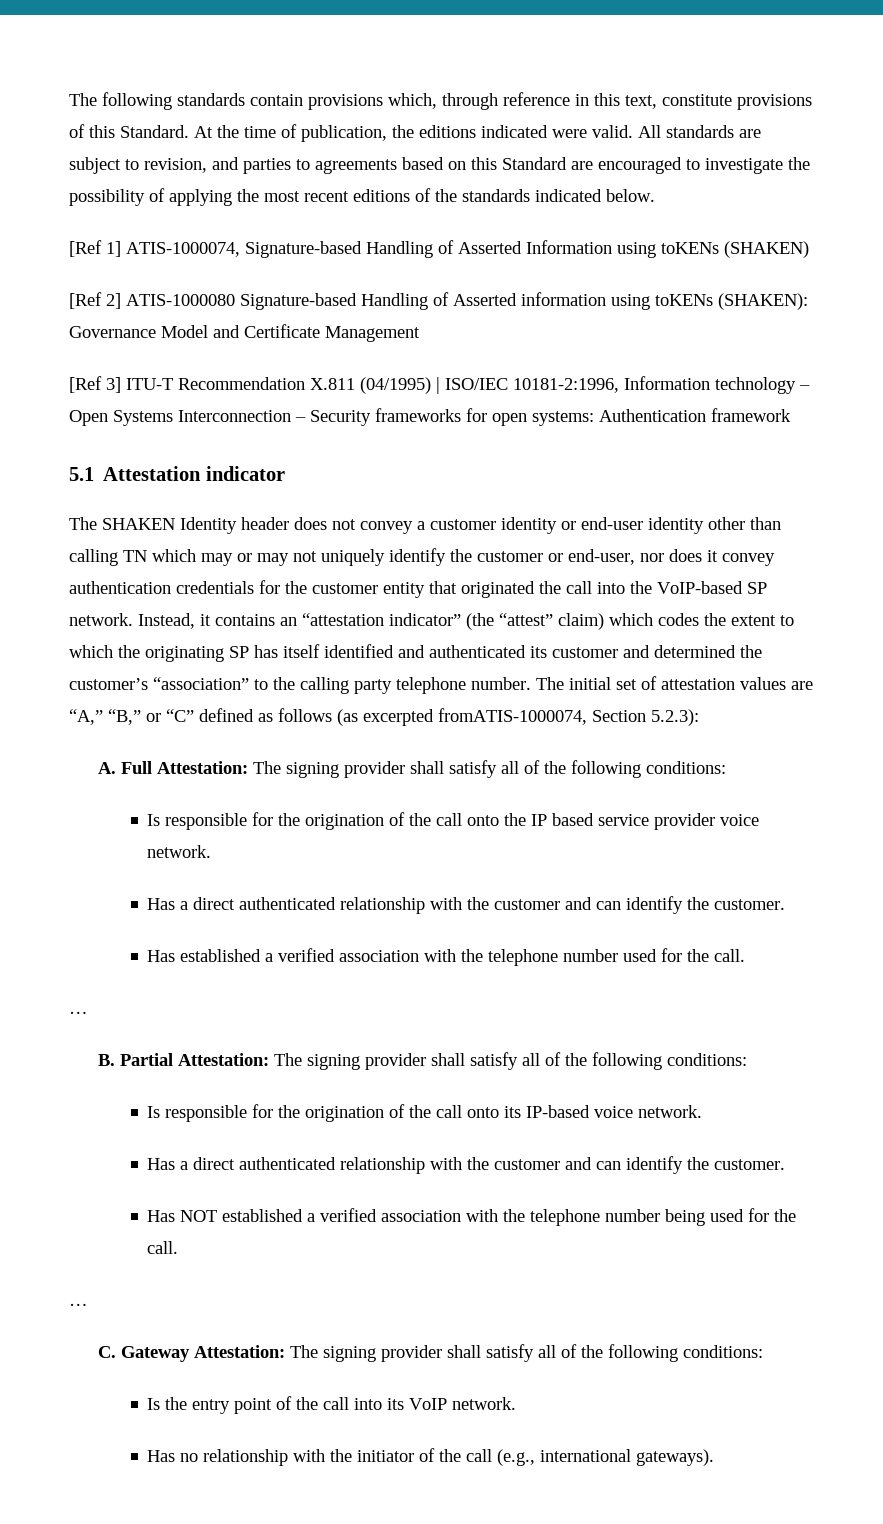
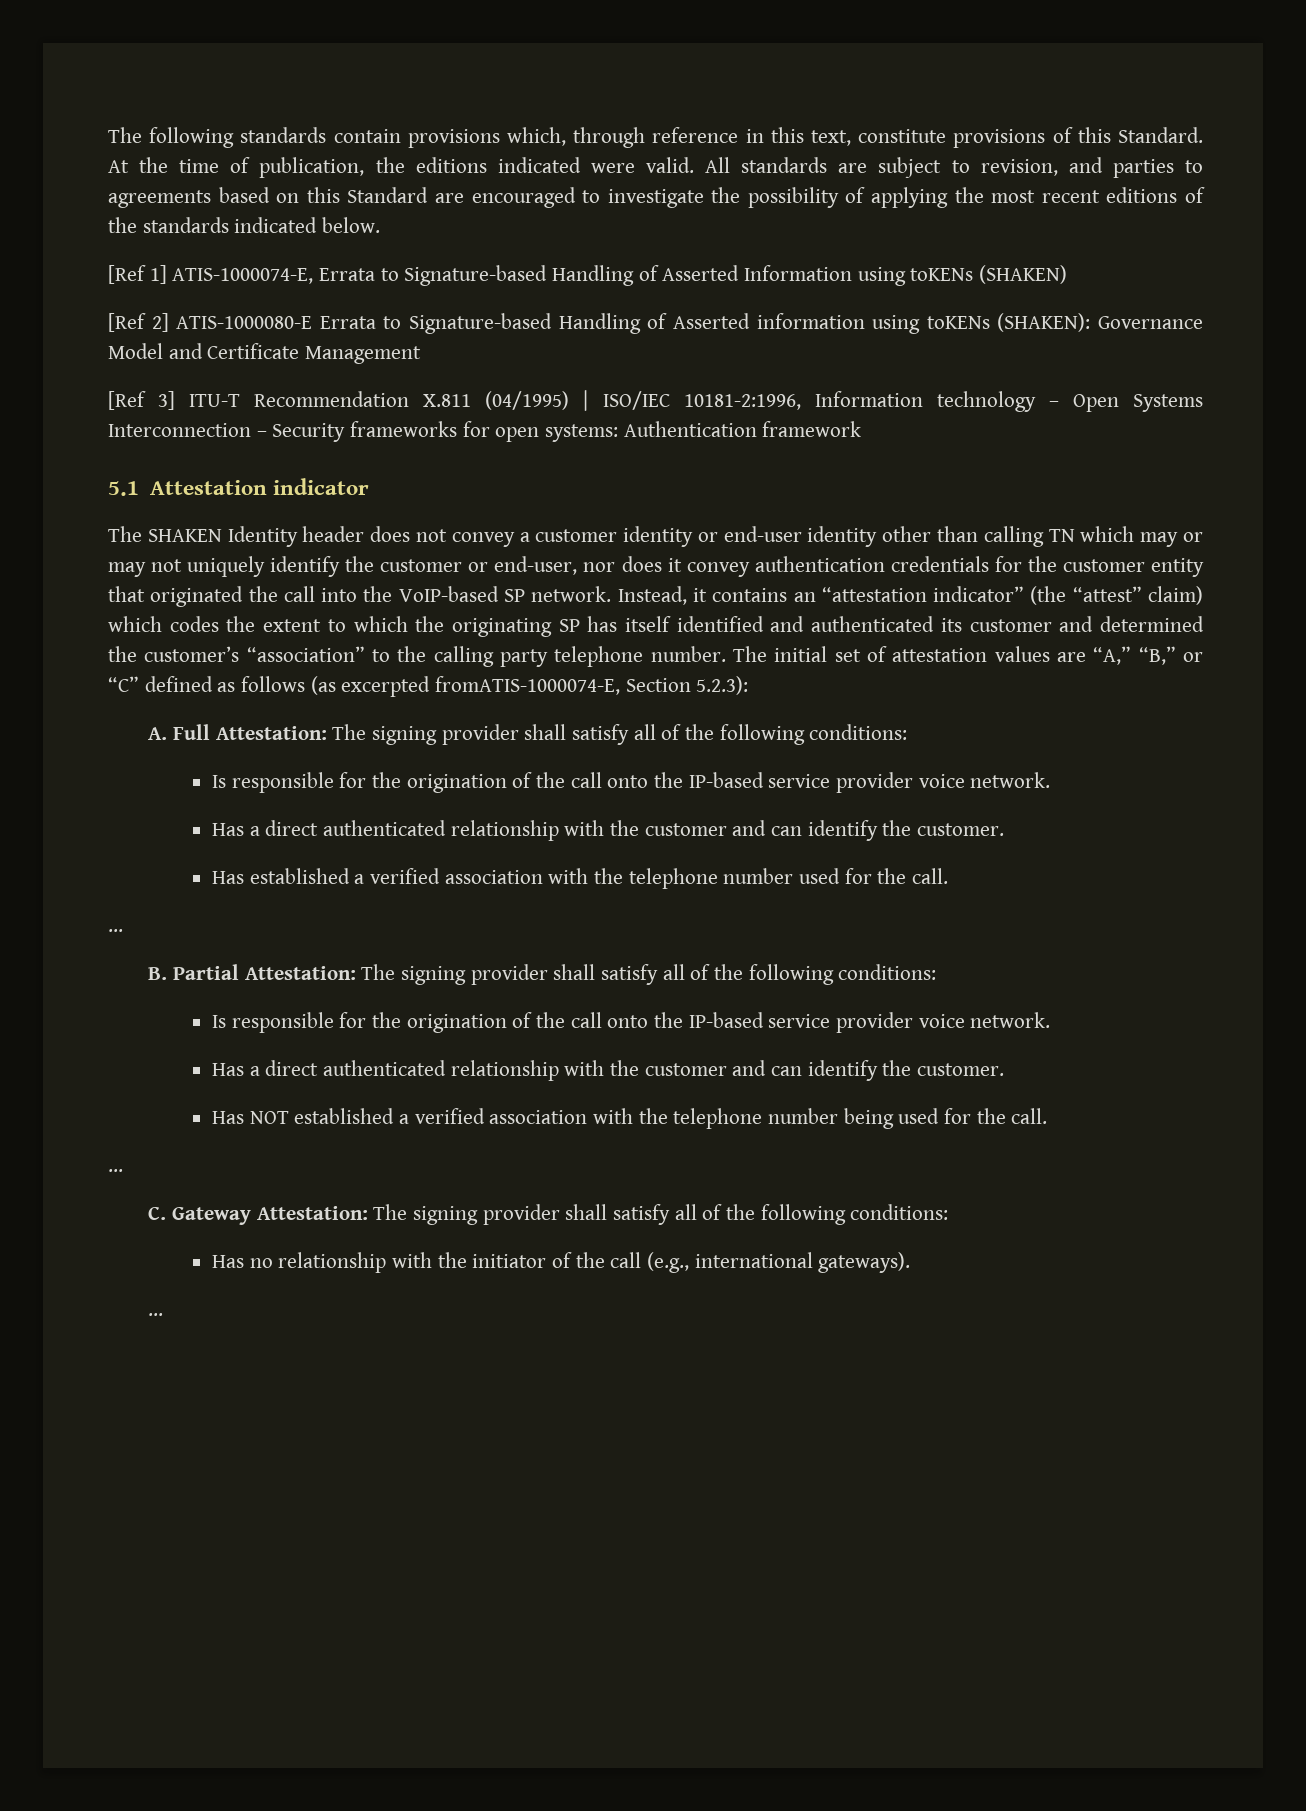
[126,242,240,257] ATIS-1000074, -> [172,268,399,284] ATIS-1000074-E, Errata to
[126,294,235,306] ATIS-1000080 -> [176,316,402,329] ATIS-1000080-E Errata to
[438,708,587,725] fromATIS-1000074, -> [435,676,621,695] fromATIS-1000074-E,
[531,813,595,826] IP based -> [688,772,764,788] IP-based
[504,1105,591,1118] its IP-based -> [653,1012,913,1033] the IP-based service provider
[147,1396,517,1414] // Is the entry point of the call into its VoIP network. -> (949, 1212) none
(715, 1457) none -> [148,1313,164,1316] // …

